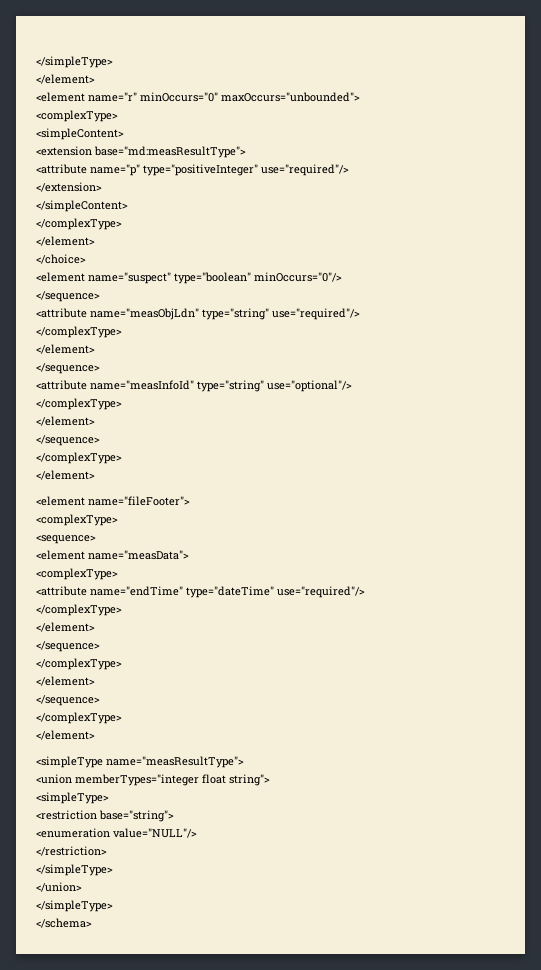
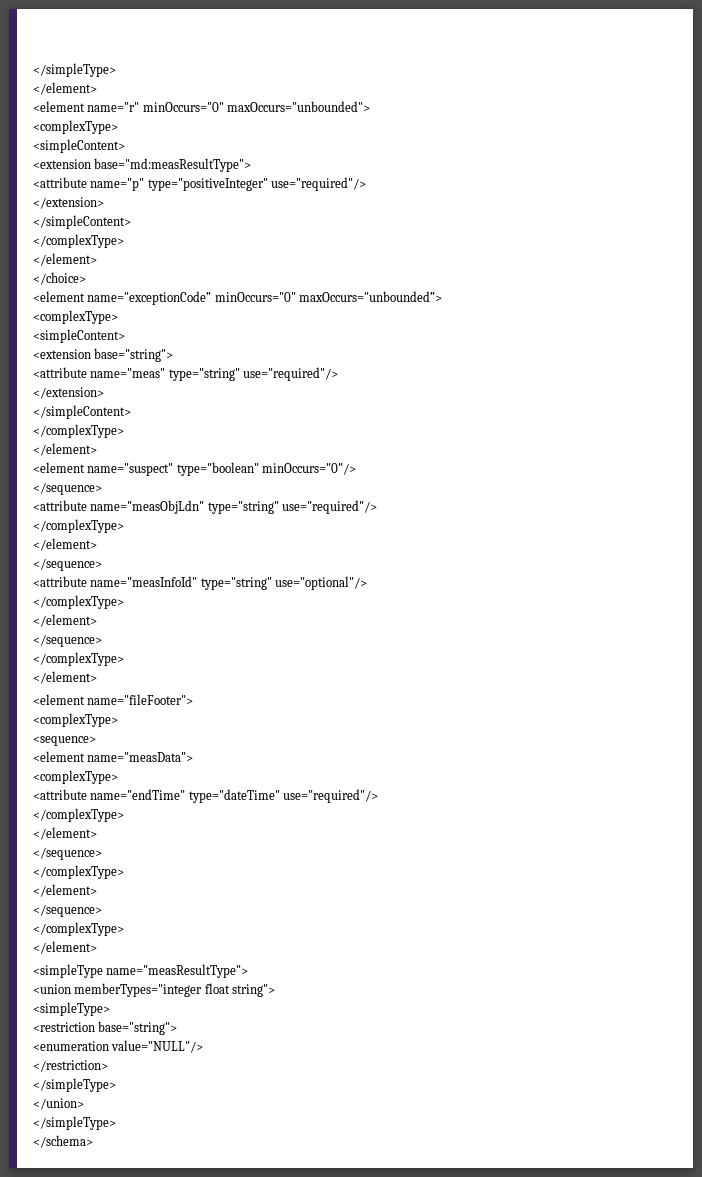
(86, 259) none -> [33,291,443,305] [33,310,118,324] [33,329,125,343] [33,348,174,362] [33,367,339,381] [33,387,104,399] [33,405,131,419] [33,424,124,438] [33,443,97,456] // <element name="exceptionCode” minOccurs="0" maxOccurs="unbounded”> // <complexType> // <simpleContent> // <extension base="string"> // <attribute name="meas" type="string" use="required"/> // </extension> // </simpleContent> // </complexType> // </element>

